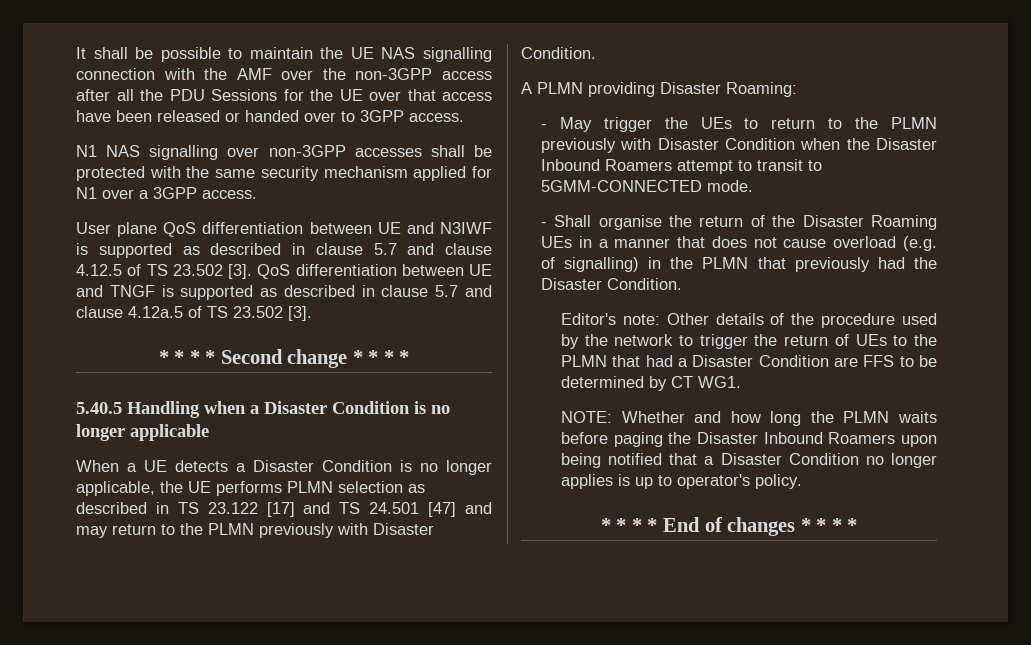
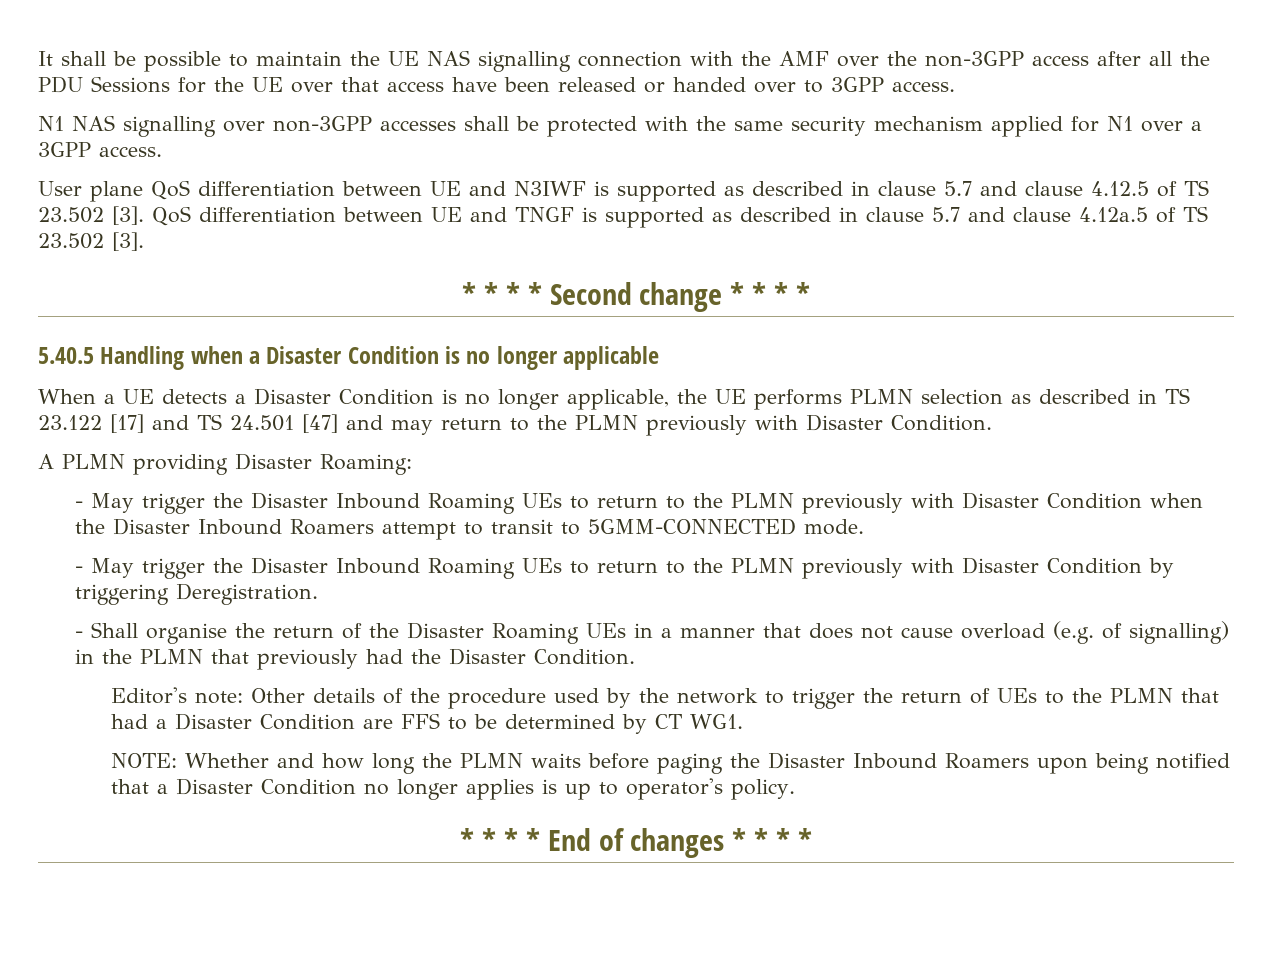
(688, 123) none -> [250,492,515,514] Disaster Inbound Roaming
(753, 186) none -> [74,557,1174,579] [74,583,318,605] // - May trigger the Disaster Inbound Roaming UEs to return to the PLMN previously with Disaster Condition by triggering Deregistration.

